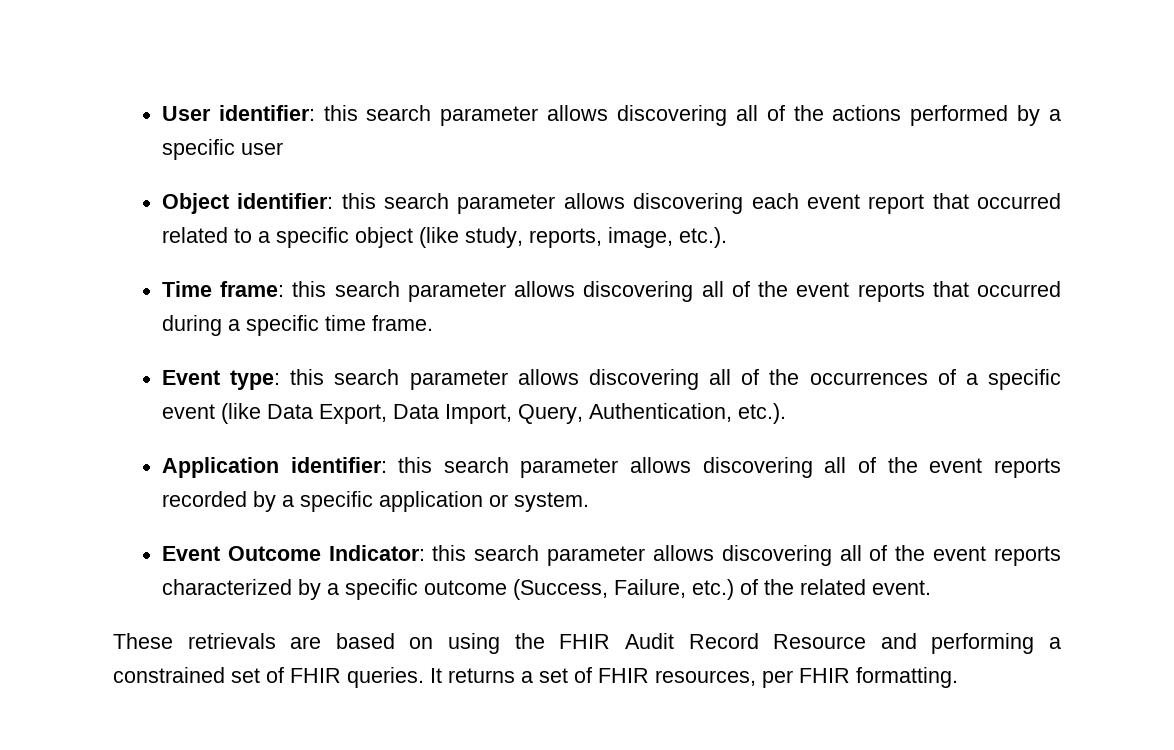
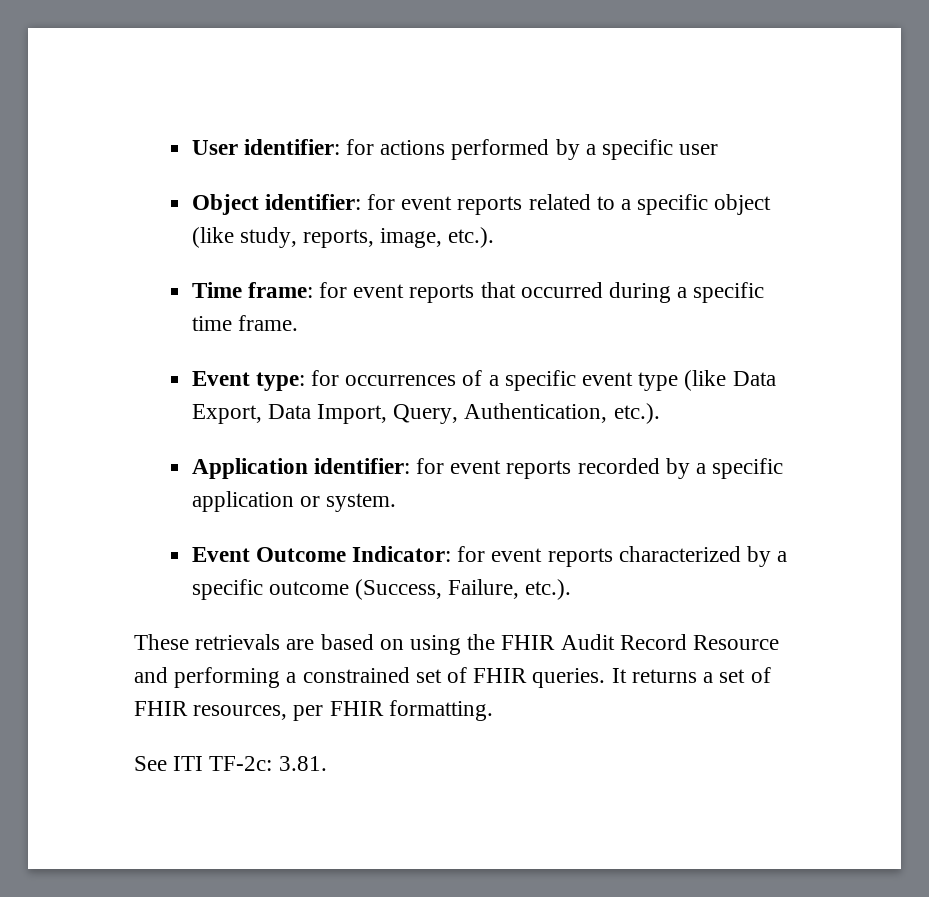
[323,105,824,126] this search parameter allows discovering all of the -> [345,139,374,155] for
[341,193,1061,214] this search parameter allows discovering each event report that occurred -> [366,194,523,215] for event reports
[292,281,789,302] this search parameter allows discovering all of the -> [318,282,347,298] for
[290,369,800,390] this search parameter allows discovering all of the -> [310,370,339,386] for
(215, 411) none -> [638,372,679,391] type
[398,457,918,478] this search parameter allows discovering all of the -> [415,458,444,474] for
[432,545,926,566] this search parameter allows discovering all of the -> [457,546,486,562] for
[691,579,931,600] etc.) of the related event. -> [525,579,572,600] etc.).
(958, 677) none -> [134,756,327,771] // See ITI TF-2c: 3.81.

